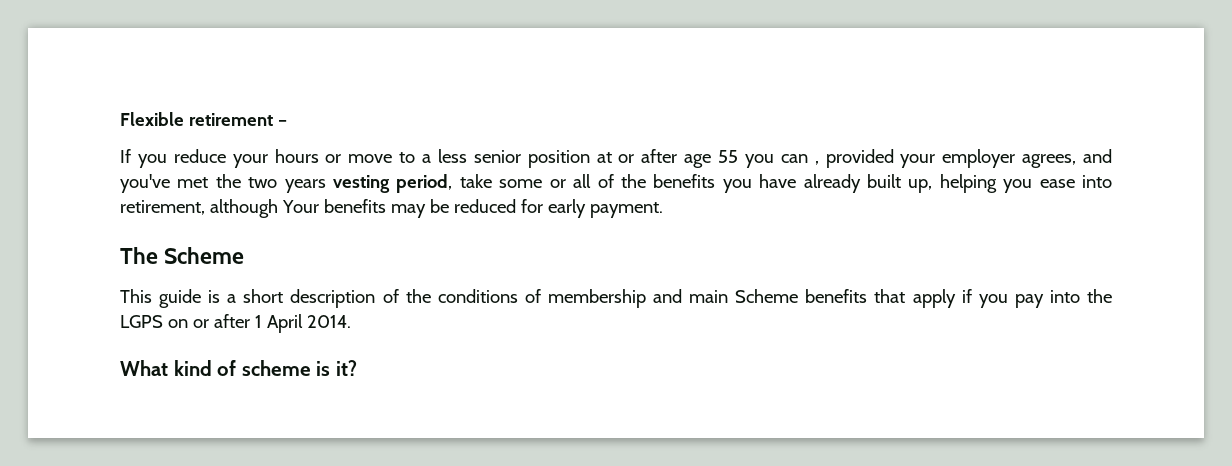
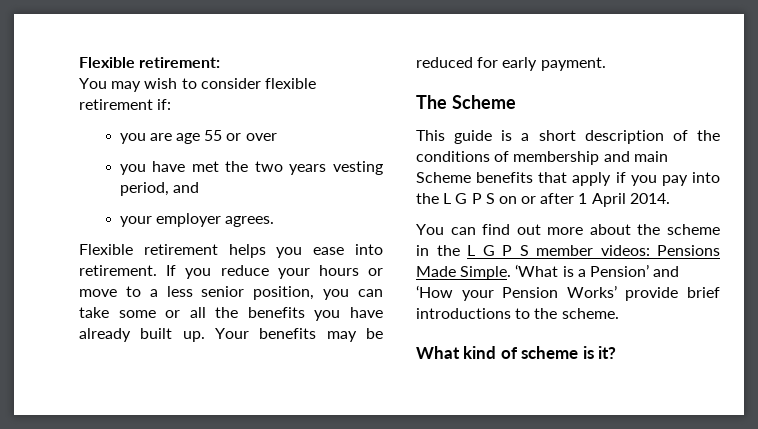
[120,112,287,126] Flexible retirement – // -> [79,57,221,68] [79,78,316,92] [79,99,172,110] [119,130,277,144] [119,161,383,175] [119,182,199,196] [119,213,275,227] [79,244,384,258] [79,265,157,276] Flexible retirement: // You may wish to consider flexible retirement if: // you are age 55 or over // you have met the two years vesting period, and // your employer agrees. // Flexible retirement helps you ease into retirement.
[527,149,1112,168] [120,174,453,193] position at or after age 55 you can , provided your employer agrees, and you've met the two years vesting period, -> [253,286,383,300] position, you can
[597,174,614,188] of -> (206, 312) none
[908,174,1112,193] [120,199,278,218] up, helping you ease into retirement, although -> [182,331,205,342] up.
[120,315,163,328] LGPS -> [443,193,495,204] L G P S
(351, 321) none -> [416,224,720,235] [416,245,720,256] [416,264,680,280] [416,285,720,301] [416,308,619,319] // You can find out more about the scheme in the L G P S member videos: Pensions Made Simple. ‘What is a Pension’ and ‘How your Pension Works’ provide brief introductions to the scheme.

